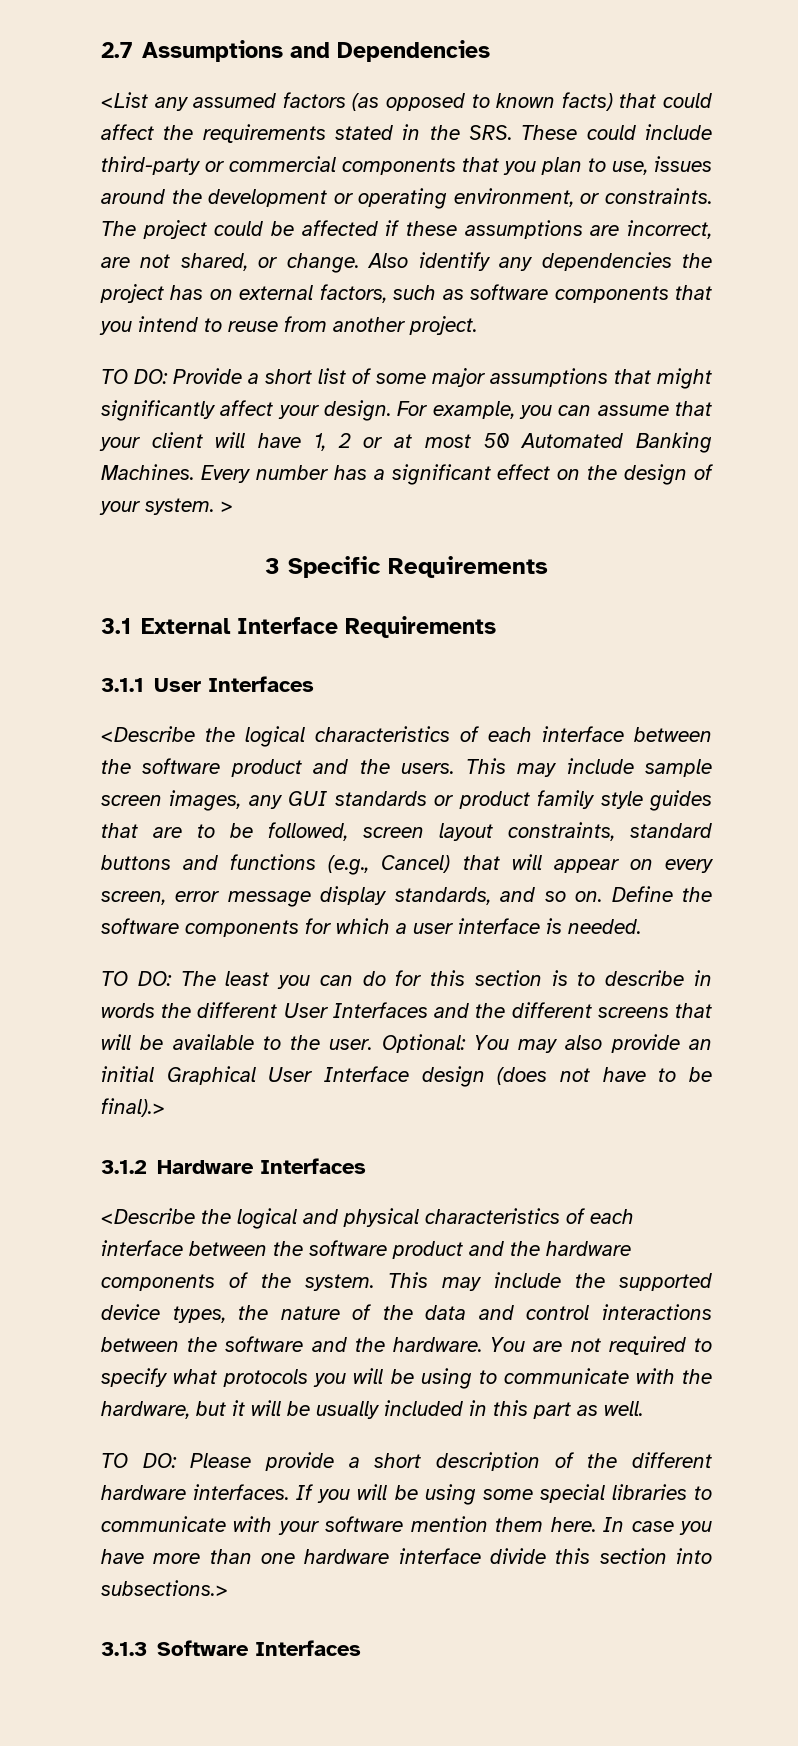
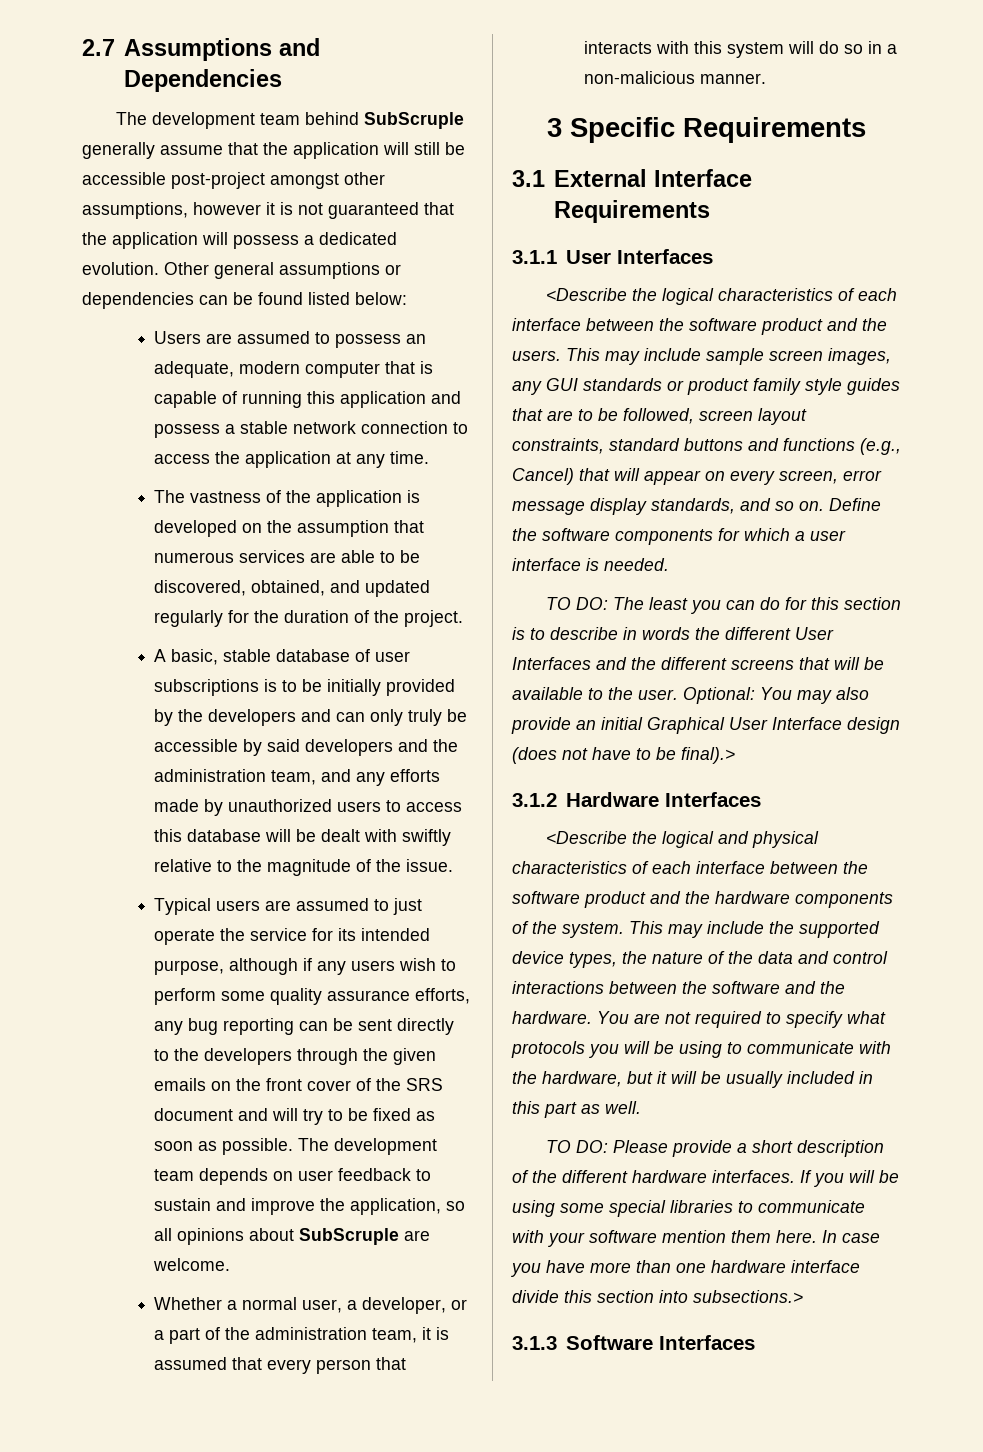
[101,92,713,111] [101,124,712,143] [101,156,712,175] [101,188,712,209] [101,220,712,239] [101,252,713,273] [100,284,713,303] [99,316,477,335] [101,368,712,389] [101,400,712,421] [99,432,712,453] [101,464,713,485] [99,498,233,515] <List any assumed factors (as opposed to known facts) that could affect the requirements stated in the SRS. These could include third-party or commercial components that you plan to use, issues around the development or operating environment, or constraints. The project could be affected if these assumptions are incorrect, are not shared, or change. Also identify any dependencies the project has on external factors, such as software components that you intend to reuse from another project. // TO DO: Provide a short list of some major assumptions that might significantly affect your design. For example, you can assume that your client will have 1, 2 or at most 50 Automated Banking Machines. Every number has a significant effect on the design of your system. > -> [115,112,464,129] [82,142,465,159] [82,172,385,189] [82,202,454,219] [82,232,397,249] [82,262,401,279] [82,292,407,309] [154,331,427,348] [154,361,434,378] [154,391,462,408] [154,421,469,438] [154,451,430,468] [154,490,421,507] [154,520,425,537] [154,550,421,563] [154,580,431,597] [154,610,464,627] [154,649,411,665] [154,679,456,696] [154,709,468,726] [154,739,459,756] [154,769,441,786] [154,799,463,816] [154,829,452,846] [154,859,454,876] [154,898,423,915] [154,928,431,945] [154,958,457,975] [154,988,471,1005] [154,1018,455,1035] [154,1048,437,1065] [154,1078,444,1091] [154,1108,436,1125] [154,1138,438,1155] [154,1168,432,1185] [154,1198,466,1215] [154,1228,431,1245] [153,1258,231,1271] [154,1297,468,1314] [154,1327,450,1344] [154,1357,407,1374] [584,41,898,58] [584,71,767,84] The development team behind SubScruple generally assume that the application will still be accessible post-project amongst other assumptions, however it is not guaranteed that the application will possess a dedicated evolution. Other general assumptions or dependencies can be found listed below: // Users are assumed to possess an adequate, modern computer that is capable of running this application and possess a stable network connection to access the application at any time. // The vastness of the application is developed on the assumption that numerous services are able to be discovered, obtained, and updated regularly for the duration of the project. // A basic, stable database of user subscriptions is to be initially provided by the developers and can only truly be accessible by said developers and the administration team, and any efforts made by unauthorized users to access this database will be dealt with swiftly relative to the magnitude of the issue. // Typical users are assumed to just operate the service for its intended purpose, although if any users wish to perform some quality assurance efforts, any bug reporting can be sent directly to the developers through the given emails on the front cover of the SRS document and will try to be fixed as soon as possible. The development team depends on user feedback to sustain and improve the application, so all opinions about SubScruple are welcome. // Whether a normal user, a developer, or a part of the administration team, it is assumed that every person that interacts with this system will do so in a non-malicious manner.

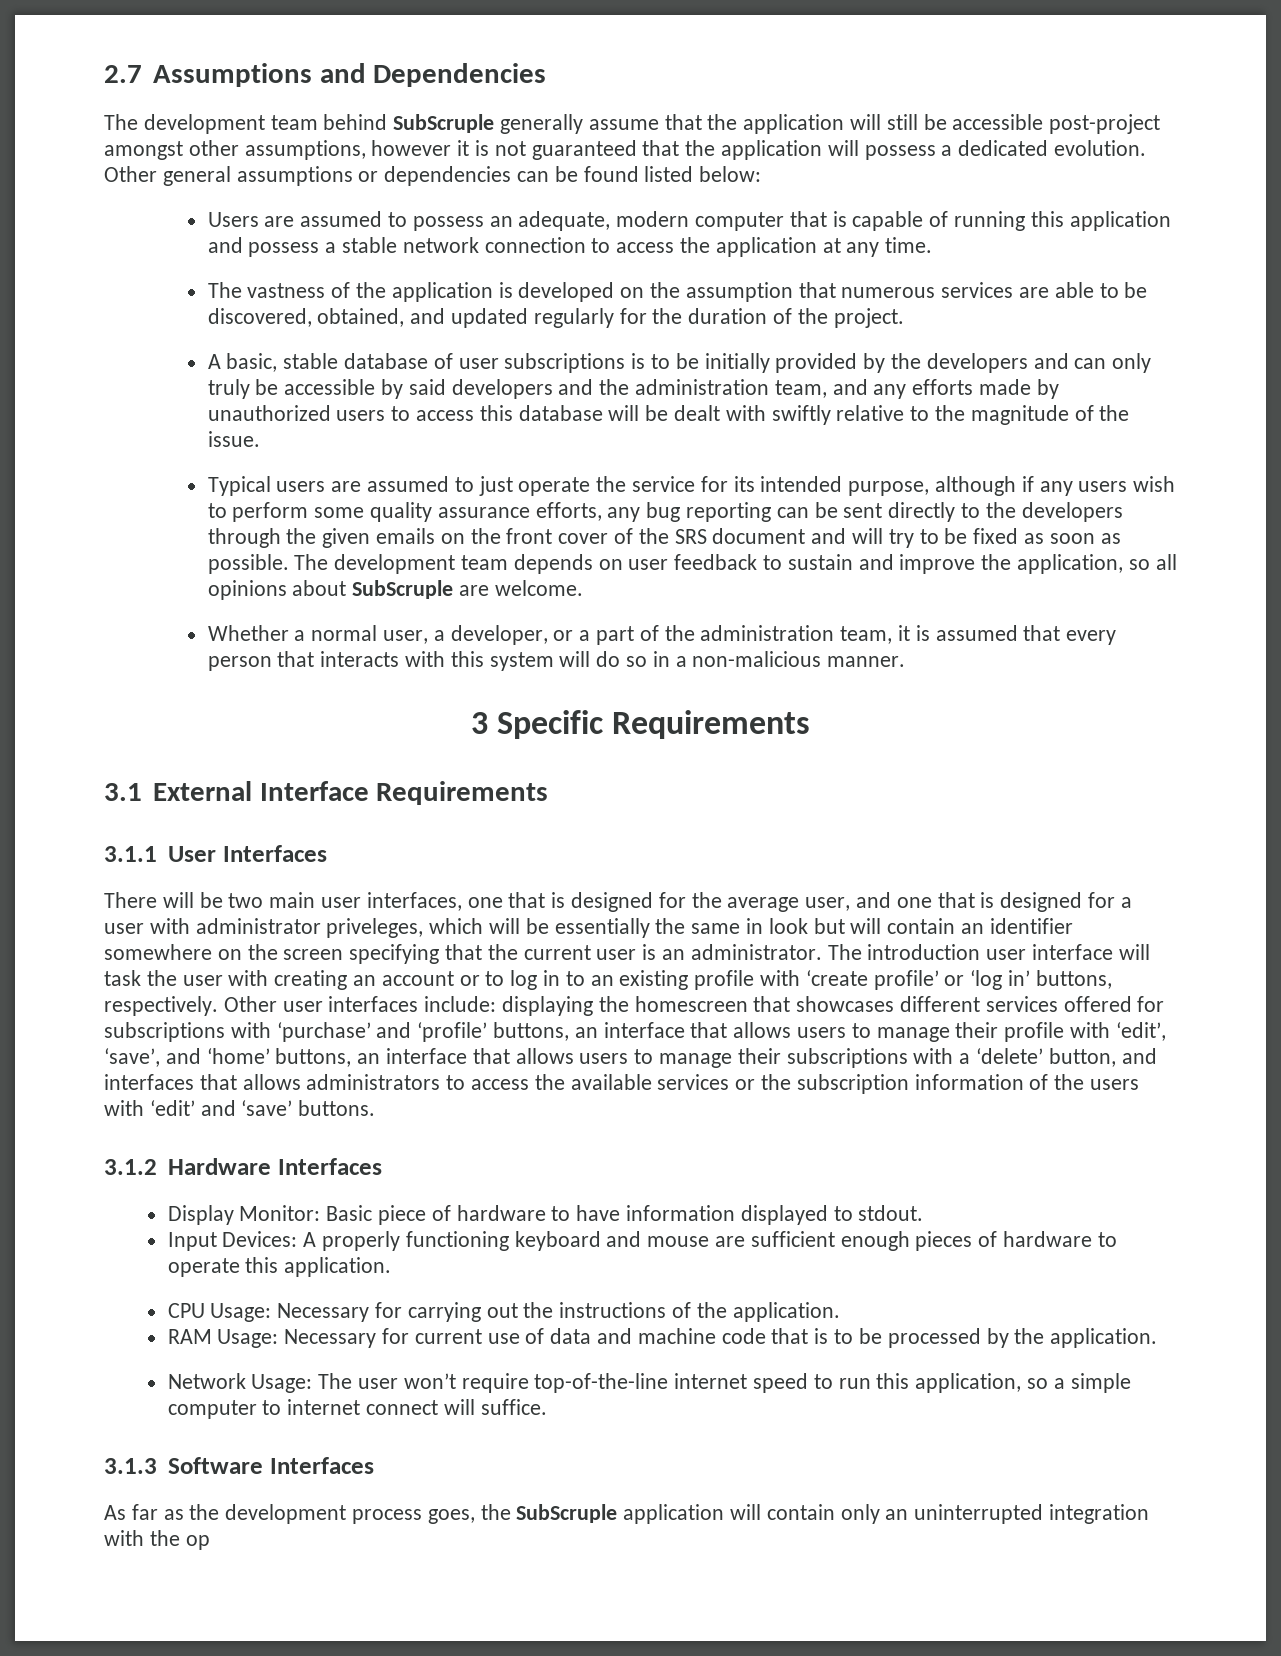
[545,288,897,305] [512,318,887,335] [512,348,891,365] [512,378,900,395] [512,408,807,425] [512,438,901,455] [512,468,882,485] [512,498,881,515] [512,528,846,545] [512,558,669,571] [545,597,901,614] [512,627,834,640] [512,657,884,670] [512,687,869,704] [511,717,900,734] [512,747,735,764] [512,792,761,807] [545,831,819,848] [512,861,868,874] [512,891,893,908] [512,921,880,938] [512,951,888,968] [512,981,845,994] [512,1011,886,1028] [511,1041,891,1058] [512,1071,873,1088] [512,1101,641,1118] [545,1140,884,1157] [512,1170,899,1187] [512,1200,865,1217] [512,1230,880,1247] [511,1260,860,1277] [512,1290,803,1303] [512,1335,755,1350] <Describe the logical characteristics of each interface between the software product and the users. This may include sample screen images, any GUI standards or product family style guides that are to be followed, screen layout constraints, standard buttons and functions (e.g., Cancel) that will appear on every screen, error message display standards, and so on. Define the software components for which a user interface is needed. // TO DO: The least you can do for this section is to describe in words the different User Interfaces and the different screens that will be available to the user. Optional: You may also provide an initial Graphical User Interface design (does not have to be final).> // 3.1.2 Hardware Interfaces // <Describe the logical and physical characteristics of each interface between the software product and the hardware components of the system. This may include the supported device types, the nature of the data and control interactions between the software and the hardware. You are not required to specify what protocols you will be using to communicate with the hardware, but it will be usually included in this part as well. // TO DO: Please provide a short description of the different hardware interfaces. If you will be using some special libraries to communicate with your software mention them here. In case you have more than one hardware interface divide this section into subsections.> // 3.1.3 Software Interfaces -> [104,892,1132,912] [104,918,1073,938] [104,944,1150,964] [104,970,1112,990] [104,996,1165,1016] [104,1022,1166,1042] [104,1048,1157,1068] [104,1074,1140,1094] [104,1100,376,1116] [104,1158,382,1175] [167,1205,924,1225] [167,1231,1117,1251] [167,1257,392,1277] [167,1302,840,1322] [167,1328,1158,1348] [167,1373,1131,1393] [167,1399,547,1419] [104,1457,374,1474] [104,1504,1150,1524] [104,1530,210,1550] There will be two main user interfaces, one that is designed for the average user, and one that is designed for a user with administrator priveleges, which will be essentially the same in look but will contain an identifier somewhere on the screen specifying that the current user is an administrator. The introduction user interface will task the user with creating an account or to log in to an existing profile with ‘create profile’ or ‘log in’ buttons, respectively. Other user interfaces include: displaying the homescreen that showcases different services offered for subscriptions with ‘purchase’ and ‘profile’ buttons, an interface that allows users to manage their profile with ‘edit’, ‘save’, and ‘home’ buttons, an interface that allows users to manage their subscriptions with a ‘delete’ button, and interfaces that allows administrators to access the available services or the subscription information of the users with ‘edit’ and ‘save’ buttons. // 3.1.2 Hardware Interfaces // Display Monitor: Basic piece of hardware to have information displayed to stdout. // Input Devices: A properly functioning keyboard and mouse are sufficient enough pieces of hardware to operate this application. // CPU Usage: Necessary for carrying out the instructions of the application. // RAM Usage: Necessary for current use of data and machine code that is to be processed by the application. // Network Usage: The user won’t require top-of-the-line internet speed to run this application, so a simple computer to internet connect will suffice. // 3.1.3 Software Interfaces // As far as the development process goes, the SubScruple application will contain only an uninterrupted integration with the op

